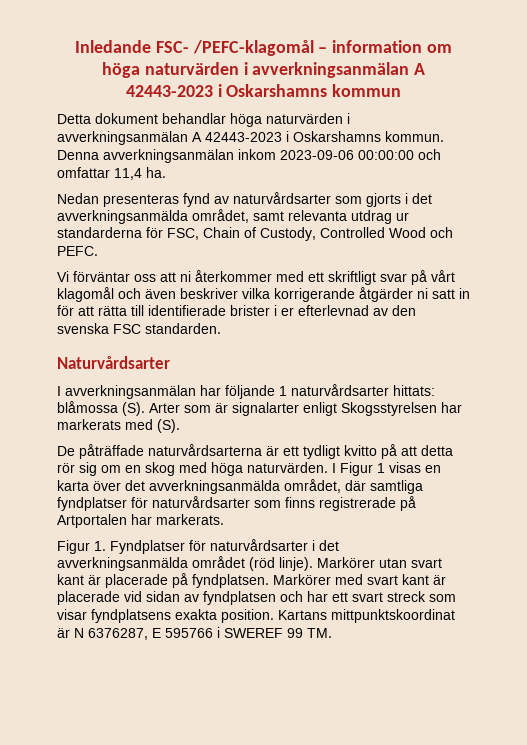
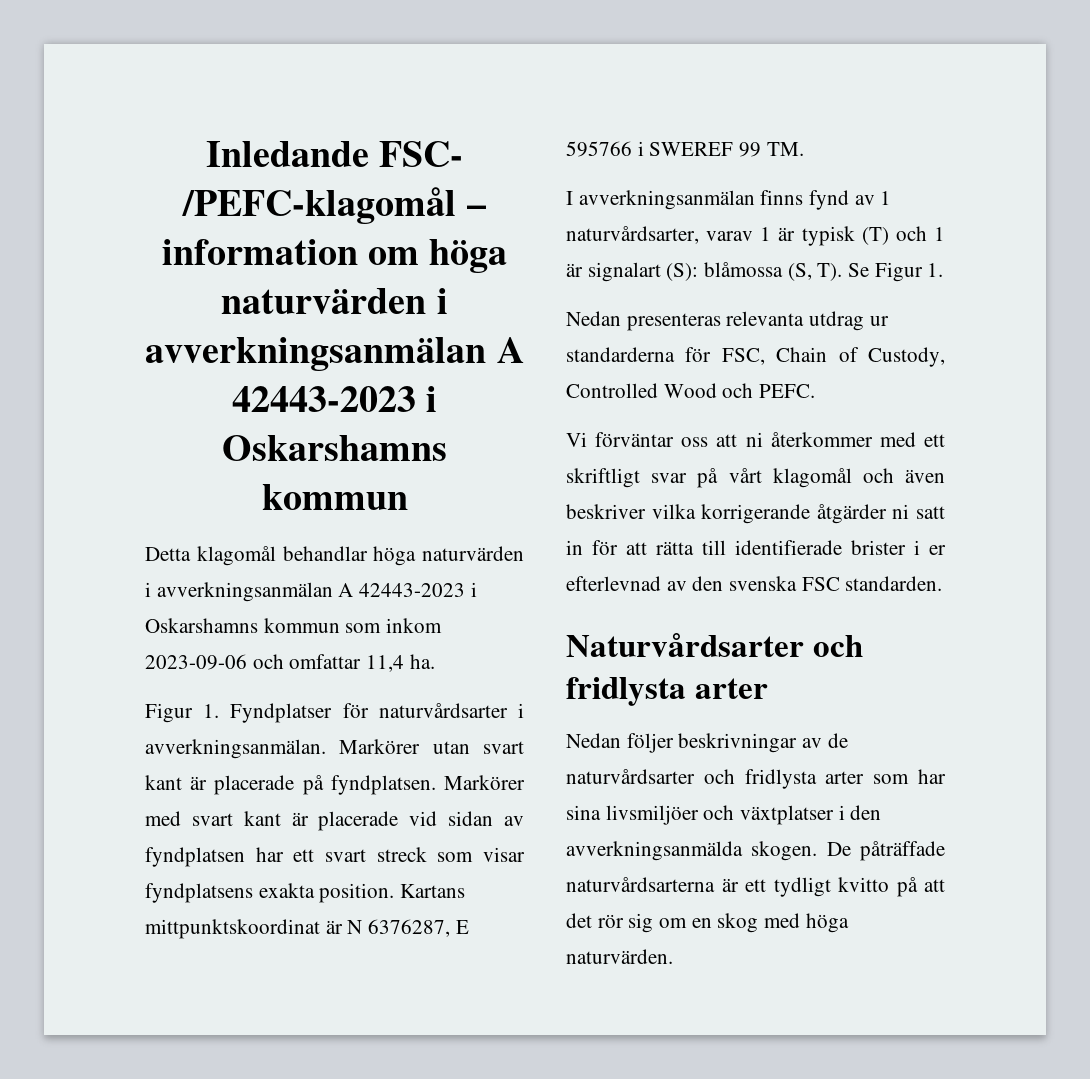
[95,113,158,124] dokument -> [196,546,276,566] klagomål
[385,131,444,142] [57,149,234,163] kommun. Denna avverkningsanmälan -> [263,618,382,633] kommun som
[358,150,414,160] 00:00:00 -> (247, 662) none
[57,192,432,207] [57,209,284,224] Nedan presenteras fynd av naturvårdsarter som gjorts i det avverkningsanmälda området, samt -> [145,703,524,723] [145,739,524,759] [145,775,525,795] [145,811,524,831] [145,847,525,867] [145,883,466,903] [145,919,469,939] [566,141,804,157] [566,190,892,210] [566,226,945,246] [566,262,944,282] [566,311,721,331] Figur 1. Fyndplatser för naturvårdsarter i avverkningsanmälan. Markörer utan svart kant är placerade på fyndplatsen. Markörer med svart kant är placerade vid sidan av fyndplatsen har ett svart streck som visar fyndplatsens exakta position. Kartans mittpunktskoordinat är N 6376287, E 595766 i SWEREF 99 TM. // I avverkningsanmälan finns fynd av 1 naturvårdsarter, varav 1 är typisk (T) och 1 är signalart (S): blåmossa (S, T). Se Figur 1. // Nedan presenteras
[57,384,435,399] [57,401,462,416] [57,419,180,433] // I avverkningsanmälan har följande 1 naturvårdsarter hittats: blåmossa (S). Arter som är signalarter enligt Skogsstyrelsen har markerats med (S). // -> [812,635,863,657] [566,677,768,706] [566,733,848,753] [566,769,946,789] [566,805,882,825] [566,841,818,861] och fridlysta arter // Nedan följer beskrivningar av de naturvårdsarter och fridlysta arter som har sina livsmiljöer och växtplatser i den avverkningsanmälda skogen.
[421,445,453,456] detta -> [566,913,592,928] det
[332,462,441,476] [57,479,423,494] [57,496,416,511] [57,514,224,528] [57,539,339,554] [57,556,442,571] [57,573,446,588] [57,591,456,605] [57,609,455,623] [57,627,332,640] I Figur 1 visas en karta över det avverkningsanmälda området, där samtliga fyndplatser för naturvårdsarter som finns registrerade på Artportalen har markerats. // Figur 1. Fyndplatser för naturvårdsarter i det avverkningsanmälda området (röd linje). Markörer utan svart kant är placerade på fyndplatsen. Markörer med svart kant är placerade vid sidan av fyndplatsen och har ett svart streck som visar fyndplatsens exakta position. Kartans mittpunktskoordinat är N 6376287, E 595766 i SWEREF 99 TM. -> (673, 956) none

